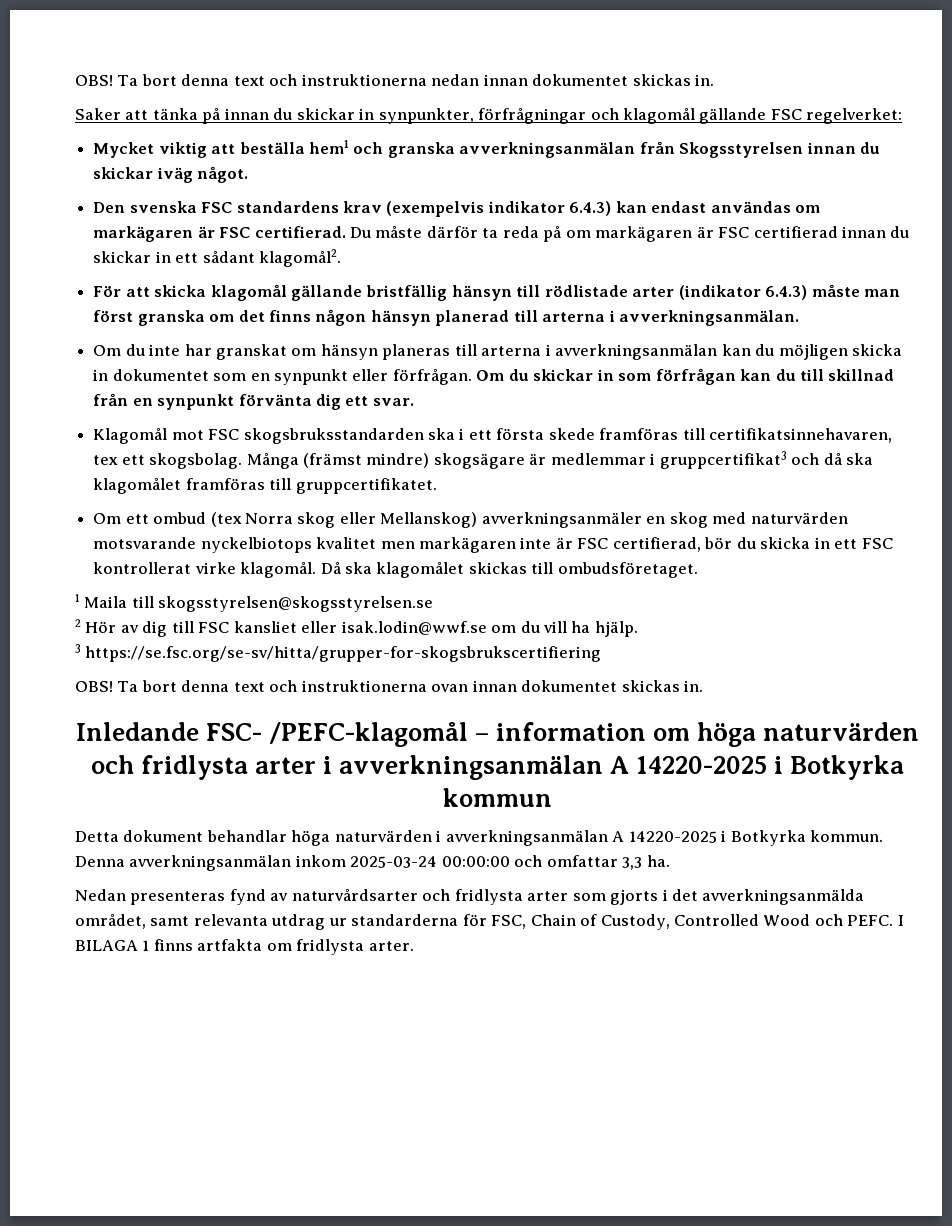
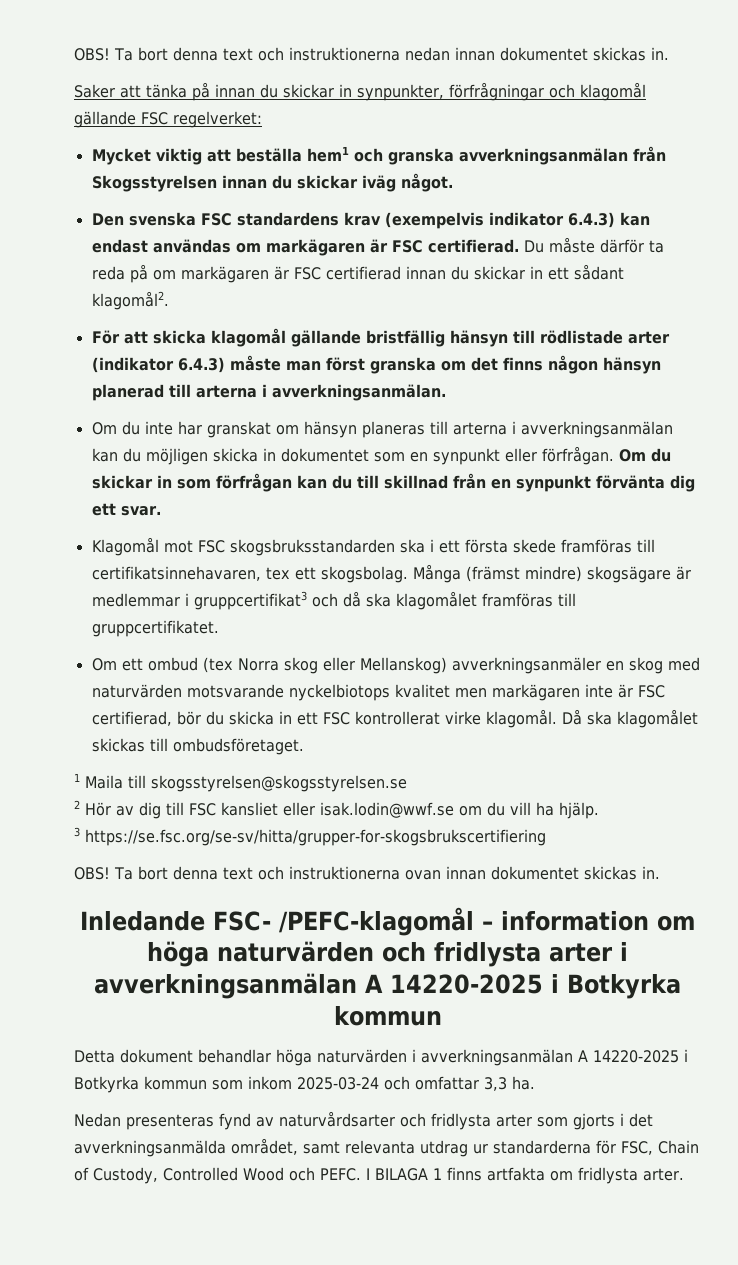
[810,830,884,842] [75,855,292,871] kommun. Denna avverkningsanmälan -> [144,1076,243,1090] kommun som
[441,856,510,867] 00:00:00 -> (379, 1083) none

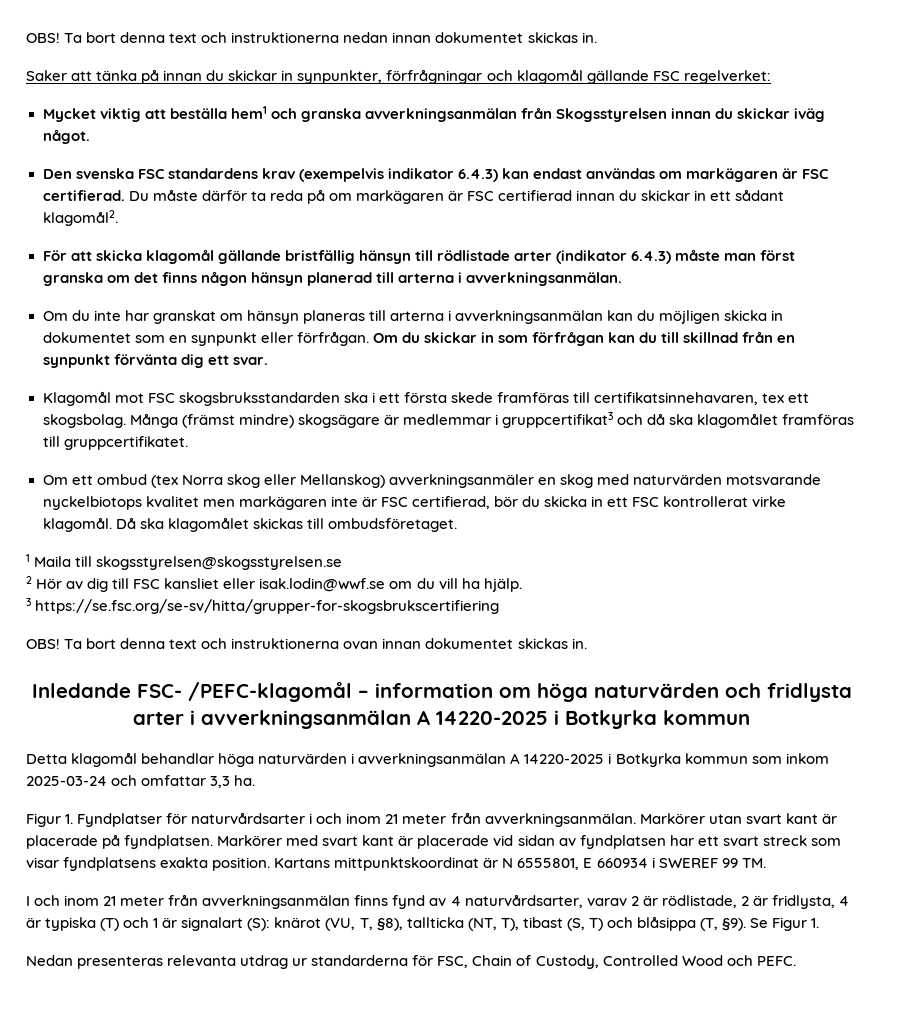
[120,1049,193,1063] dokument -> [71,752,138,767] klagomål
[74,1111,653,1130] [74,1138,340,1157] Nedan presenteras fynd av naturvårdsarter och fridlysta arter som gjorts i det avverkningsanmälda området, samt -> [26,812,837,827] [26,834,841,849] [26,857,766,871] [26,894,849,909] [26,916,820,931] [26,955,164,969] Figur 1. Fyndplatser för naturvårdsarter i och inom 21 meter från avverkningsanmälan. Markörer utan svart kant är placerade på fyndplatsen. Markörer med svart kant är placerade vid sidan av fyndplatsen har ett svart streck som visar fyndplatsens exakta position. Kartans mittpunktskoordinat är N 6555801, E 660934 i SWEREF 99 TM. // I och inom 21 meter från avverkningsanmälan finns fynd av 4 naturvårdsarter, varav 2 är rödlistade, 2 är fridlysta, 4 är typiska (T) och 1 är signalart (S): knärot (VU, T, §8), tallticka (NT, T), tibast (S, T) och blåsippa (T, §9). Se Figur 1. // Nedan presenteras
[365,1167,684,1184] I BILAGA 1 finns artfakta om fridlysta arter. -> (796, 961) none

